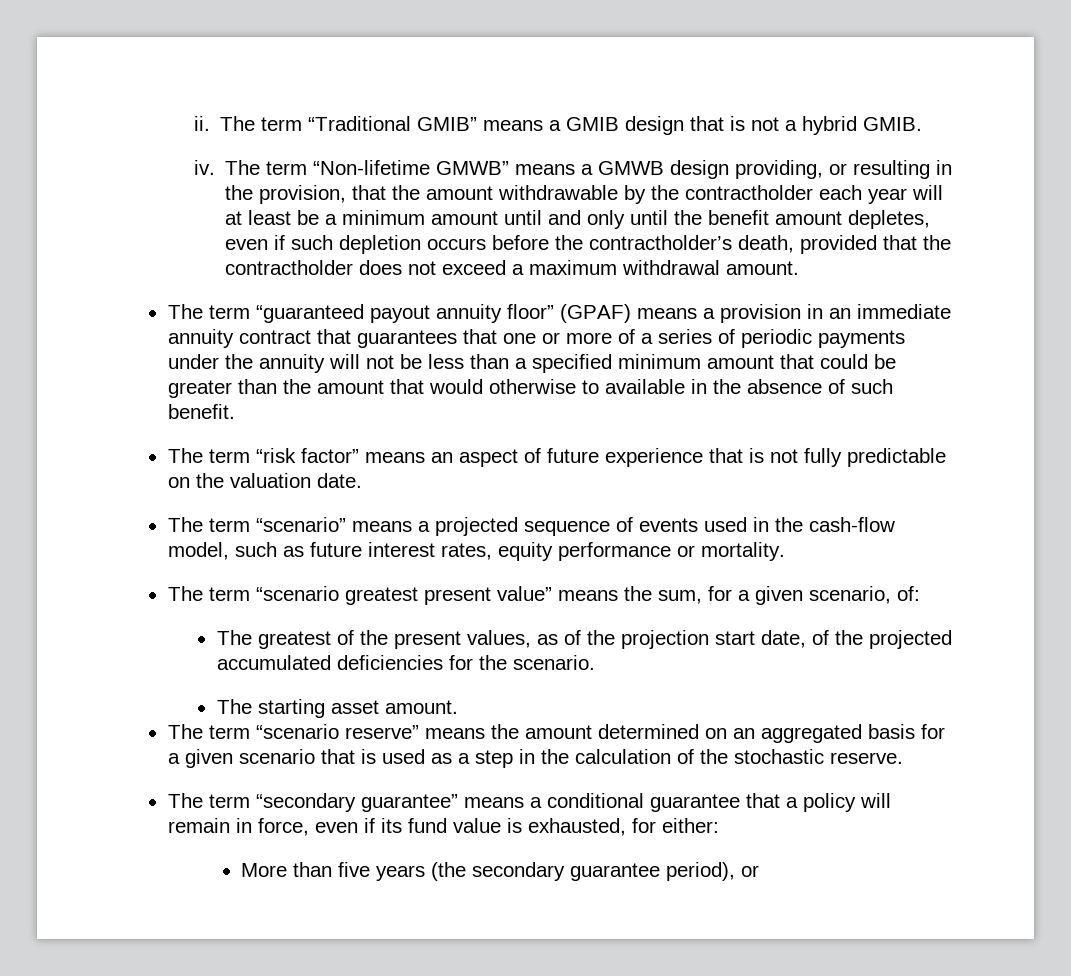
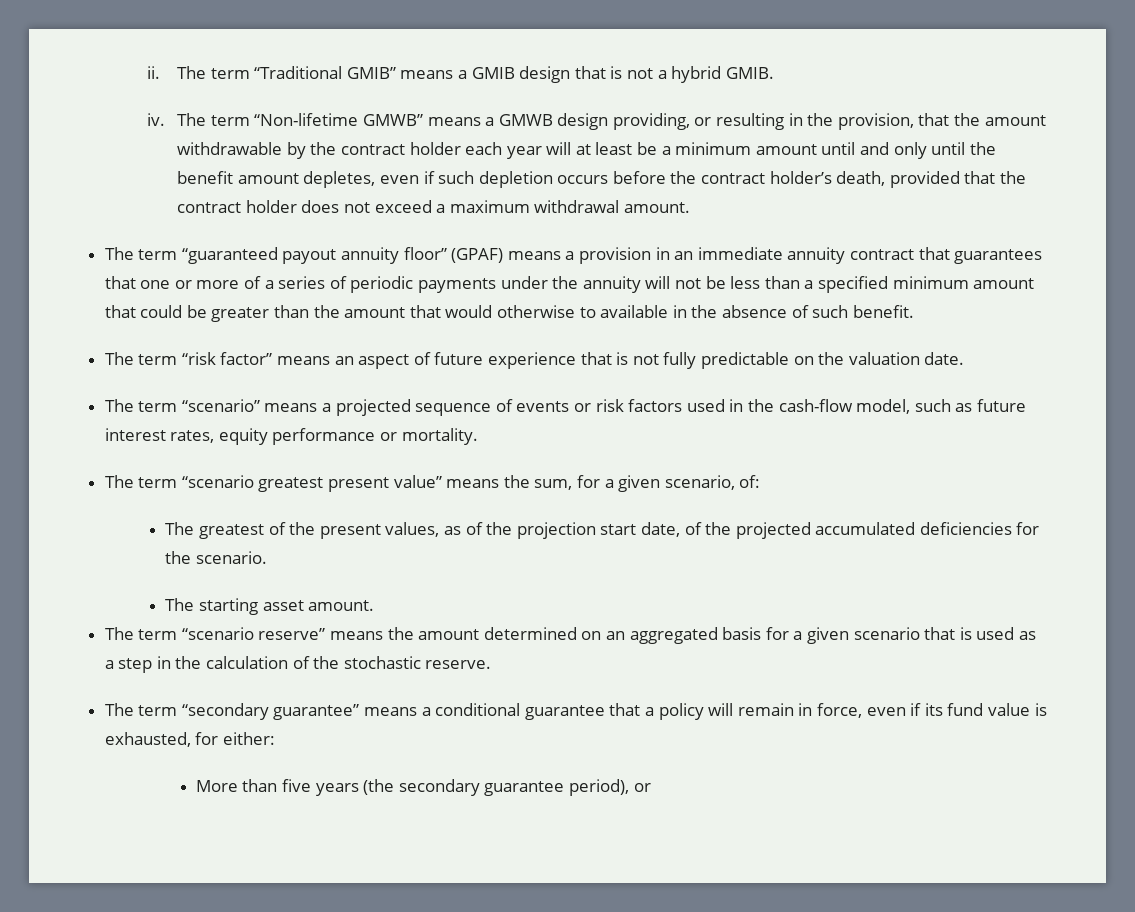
[685,185,814,200] contractholder -> [340,142,461,155] contract holder
[589,235,733,250] contractholder’s -> [701,171,832,184] contract holder’s
[225,260,354,275] contractholder -> [177,200,297,213] contract holder
(698, 525) none -> [574,399,683,412] or risk factors

